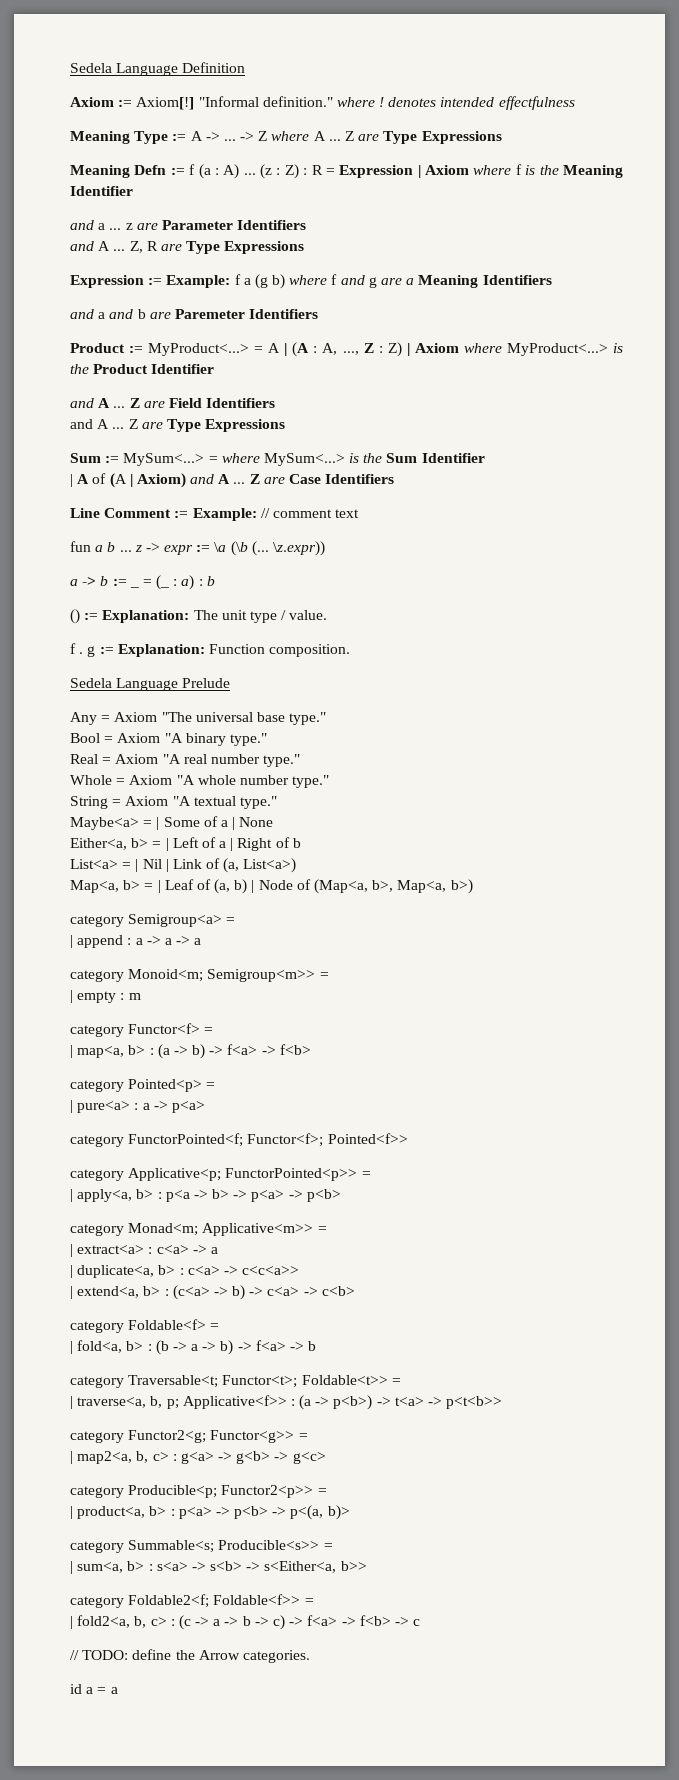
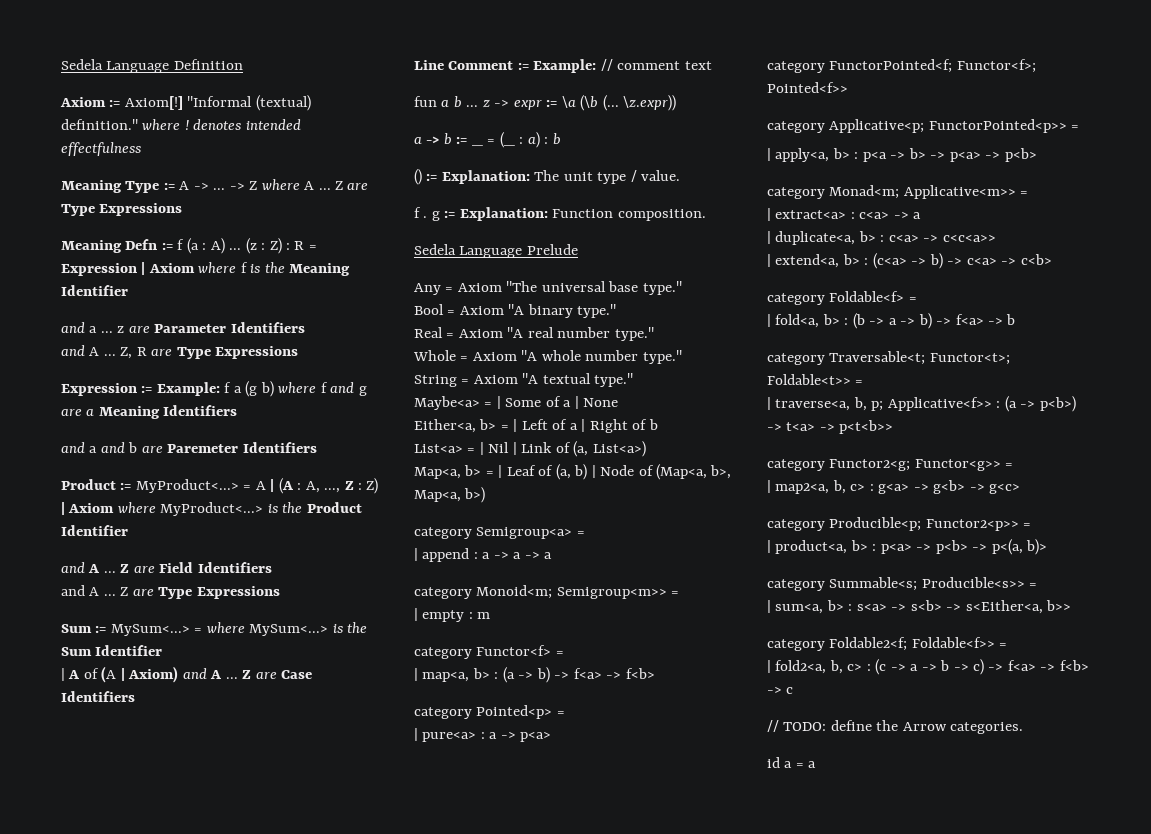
(259, 101) none -> [255,95,311,111] (textual)

